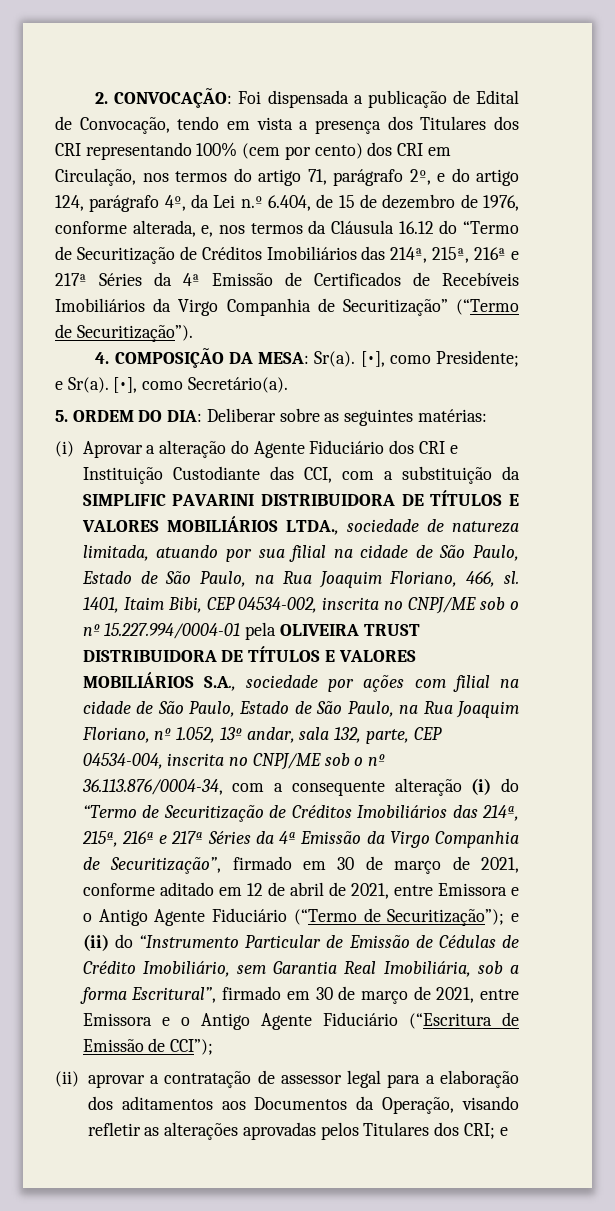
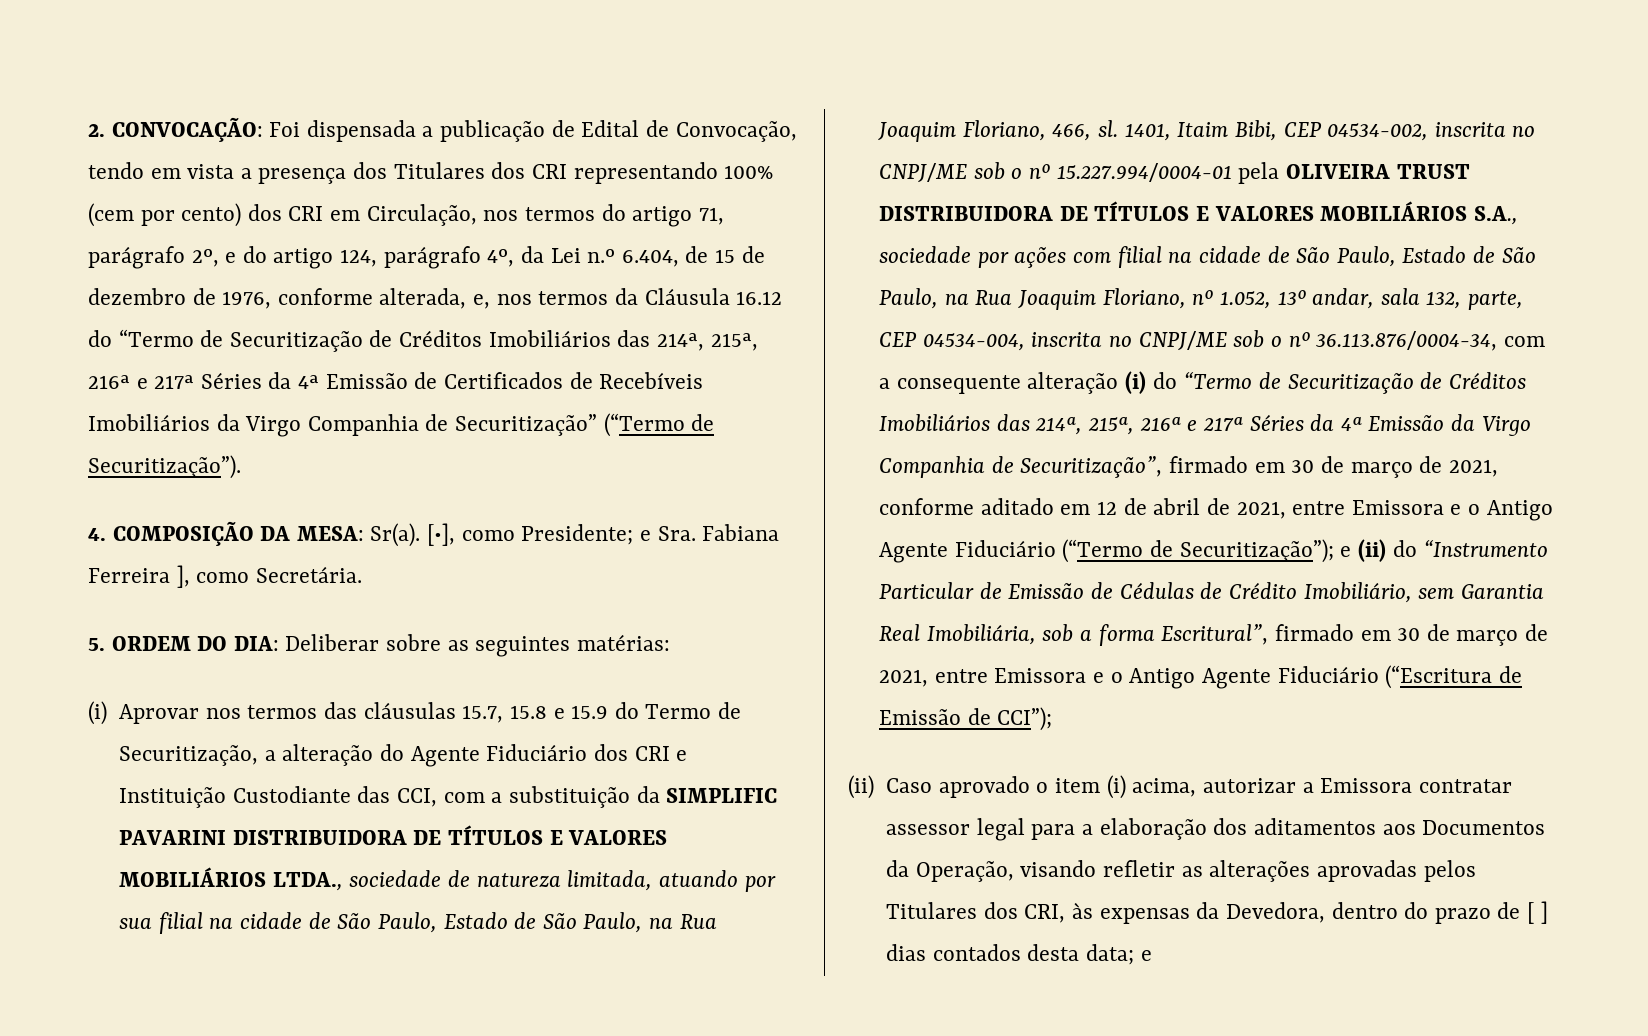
[67,377,288,393] Sr(a). [•], como Secretário(a). -> [657,524,780,541] [88,565,362,588] Sra. Fabiana Ferreira ], como Secretária.
(143, 449) none -> [205,702,742,723] [119,745,259,766] nos termos das cláusulas 15.7, 15.8 e 15.9 do Termo de Securitização,
[87,1070,275,1088] aprovar a contratação de -> [886,775,1512,799] Caso aprovado o item (i) acima, autorizar a Emissora contratar
[463,1123,495,1139] CRI; -> [1024,901,1548,924] [886,944,1135,965] CRI, às expensas da Devedora, dentro do prazo de [ ] dias contados desta data;

